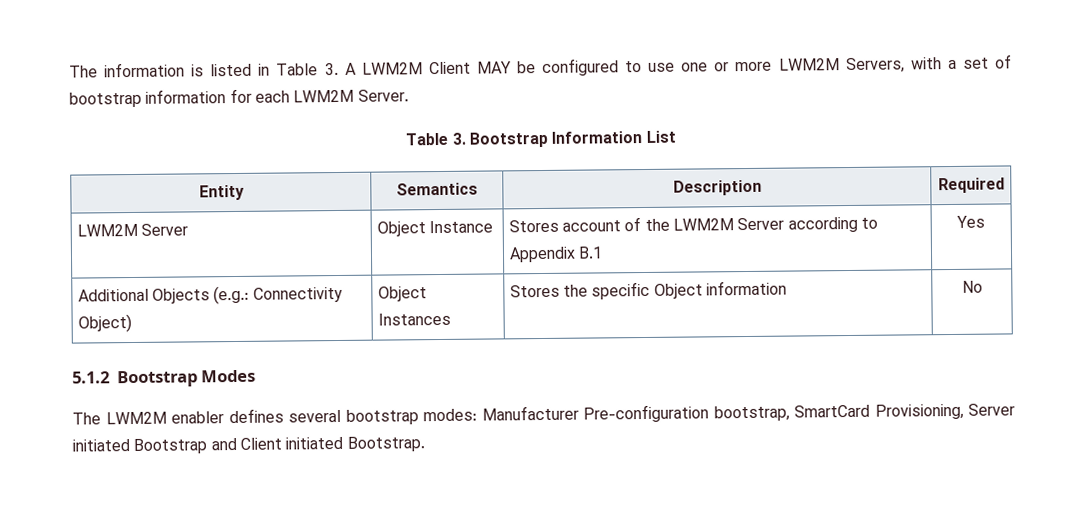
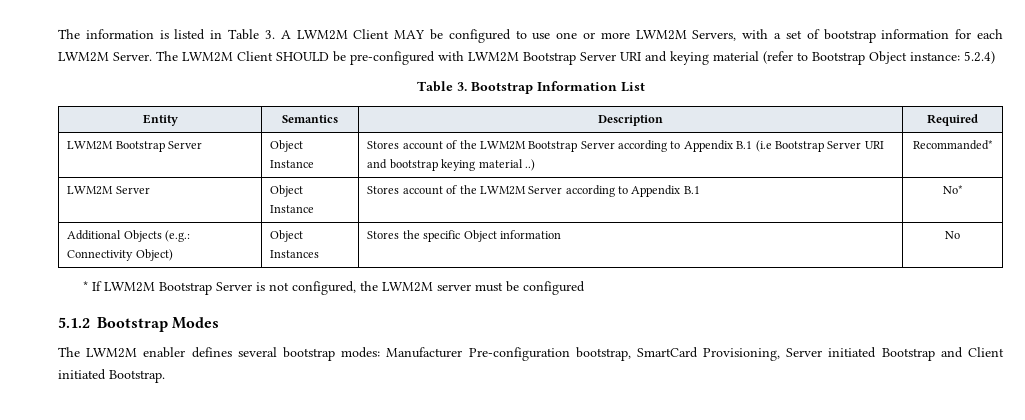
(409, 95) none -> [156,51,995,65] The LWM2M Client SHOULD be pre-configured with LWM2M Bootstrap Server URI and keying material (refer to Bootstrap Object instance: 5.2.4)
(1005, 185) none -> [67,141,203,152] [270,140,304,152] [270,160,315,168] [367,140,884,152] [367,159,535,171] [912,140,993,150] // LWM2M Bootstrap Server | Object Instance | Stores account of the LWM2M Bootstrap Server according to Appendix B.1 (i.e Bootstrap Server URI and bootstrap keying material ..) | Recommanded*
[956,215,985,228] Yes -> [942,185,963,194] No*
(983, 286) none -> [82,281,585,295] // * If LWM2M Bootstrap Server is not configured, the LWM2M server must be configured

